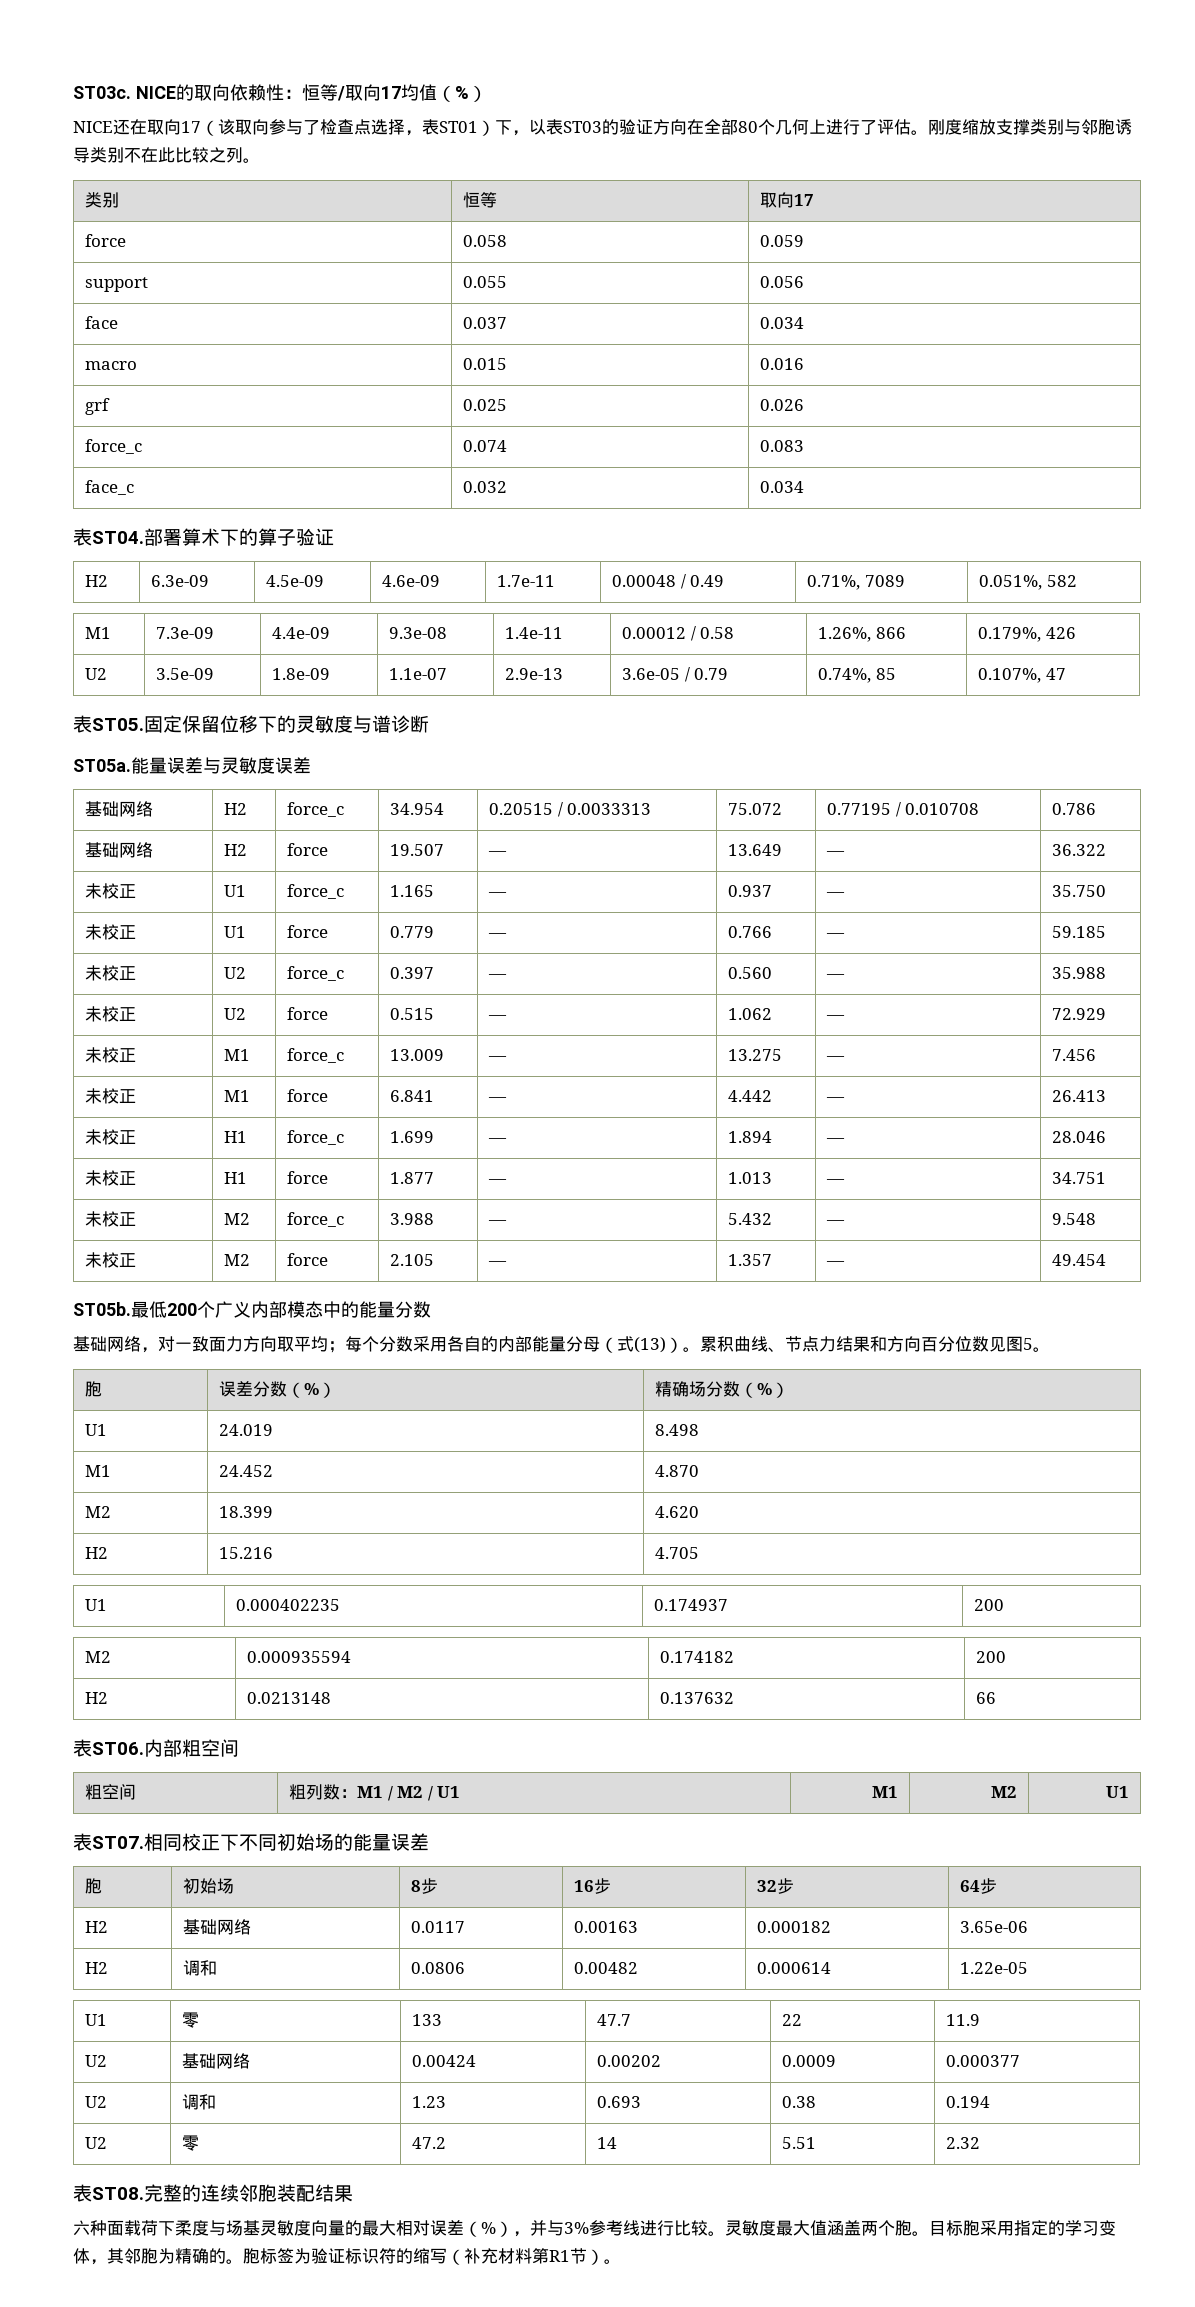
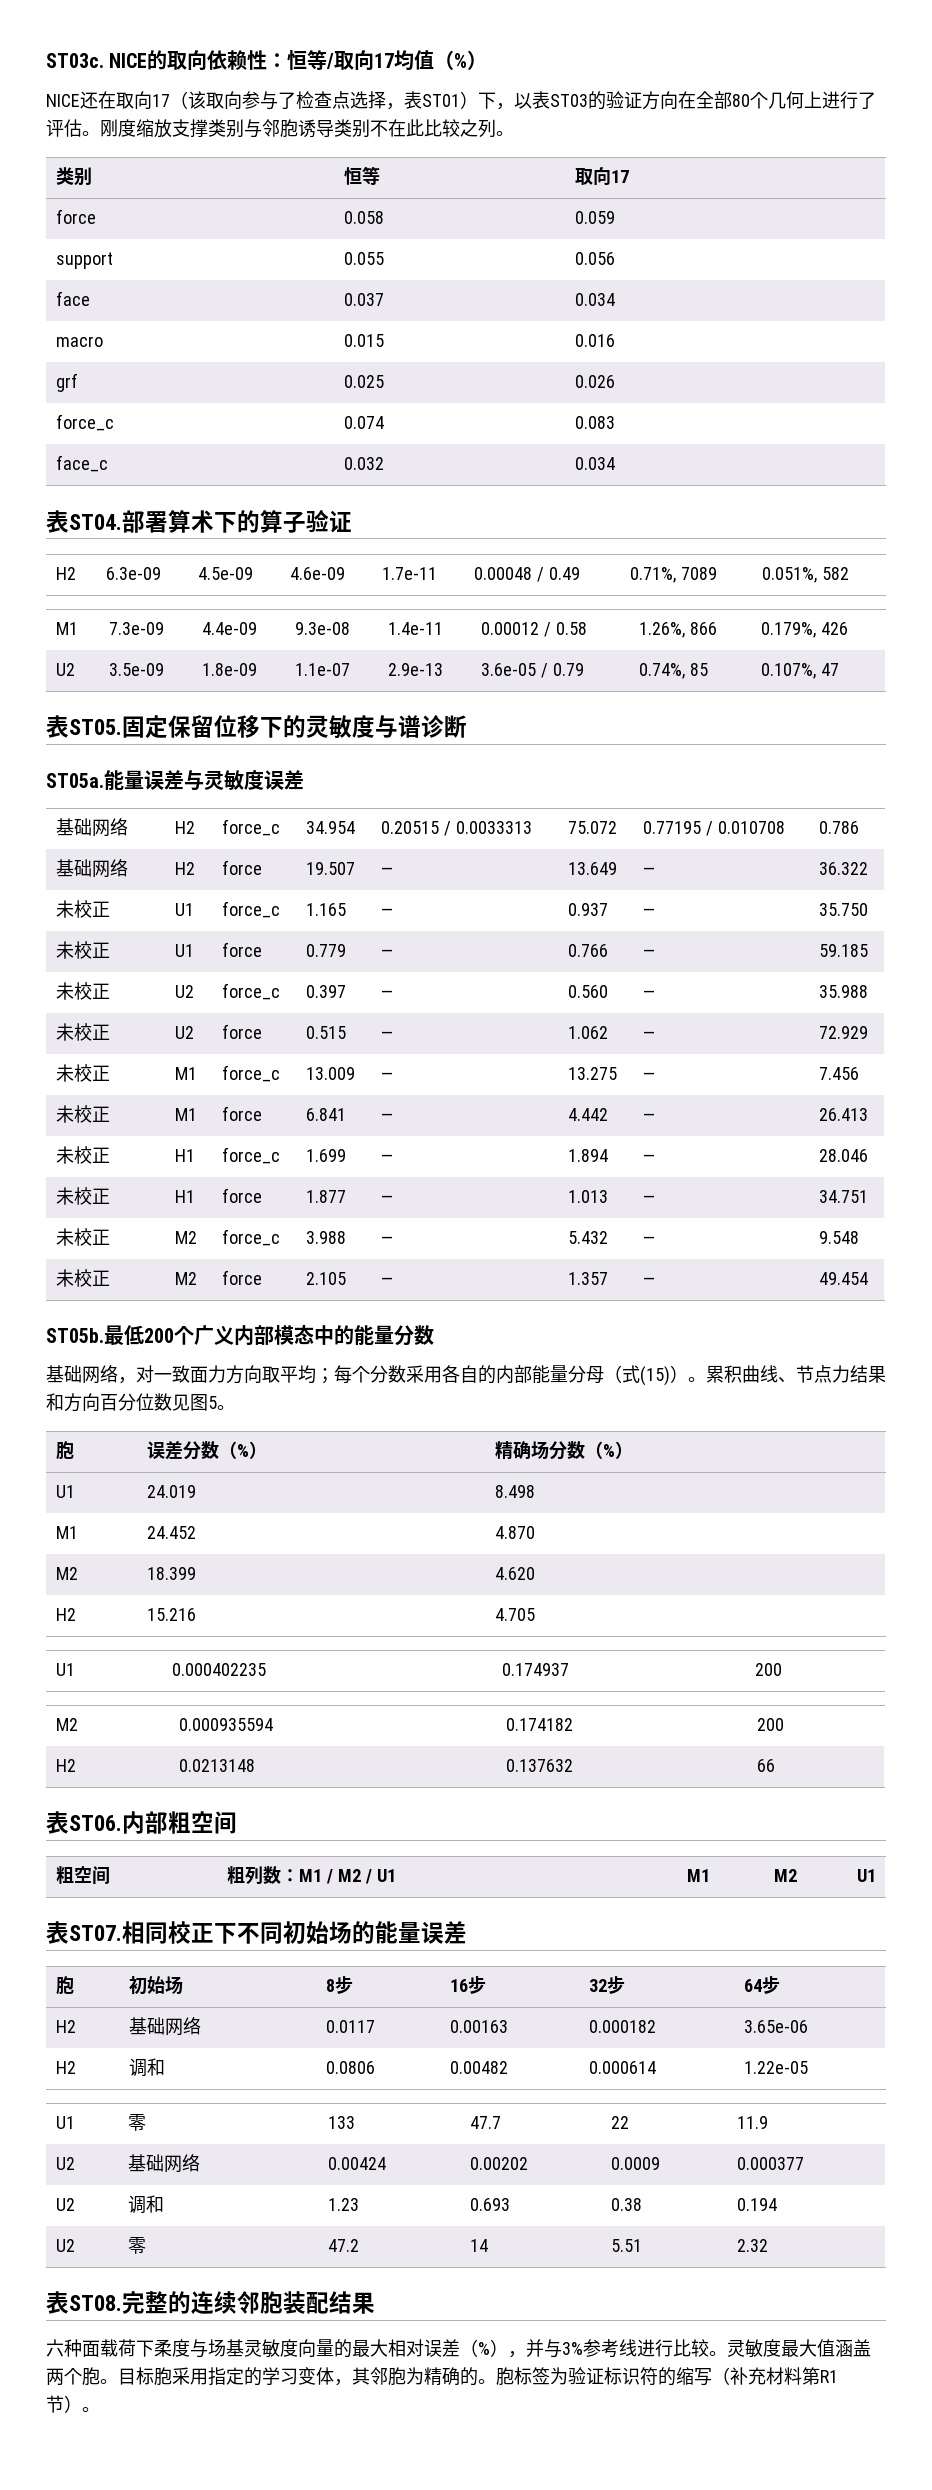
[634,1337,666,1353] (13) -> [640,1366,670,1386] (15)

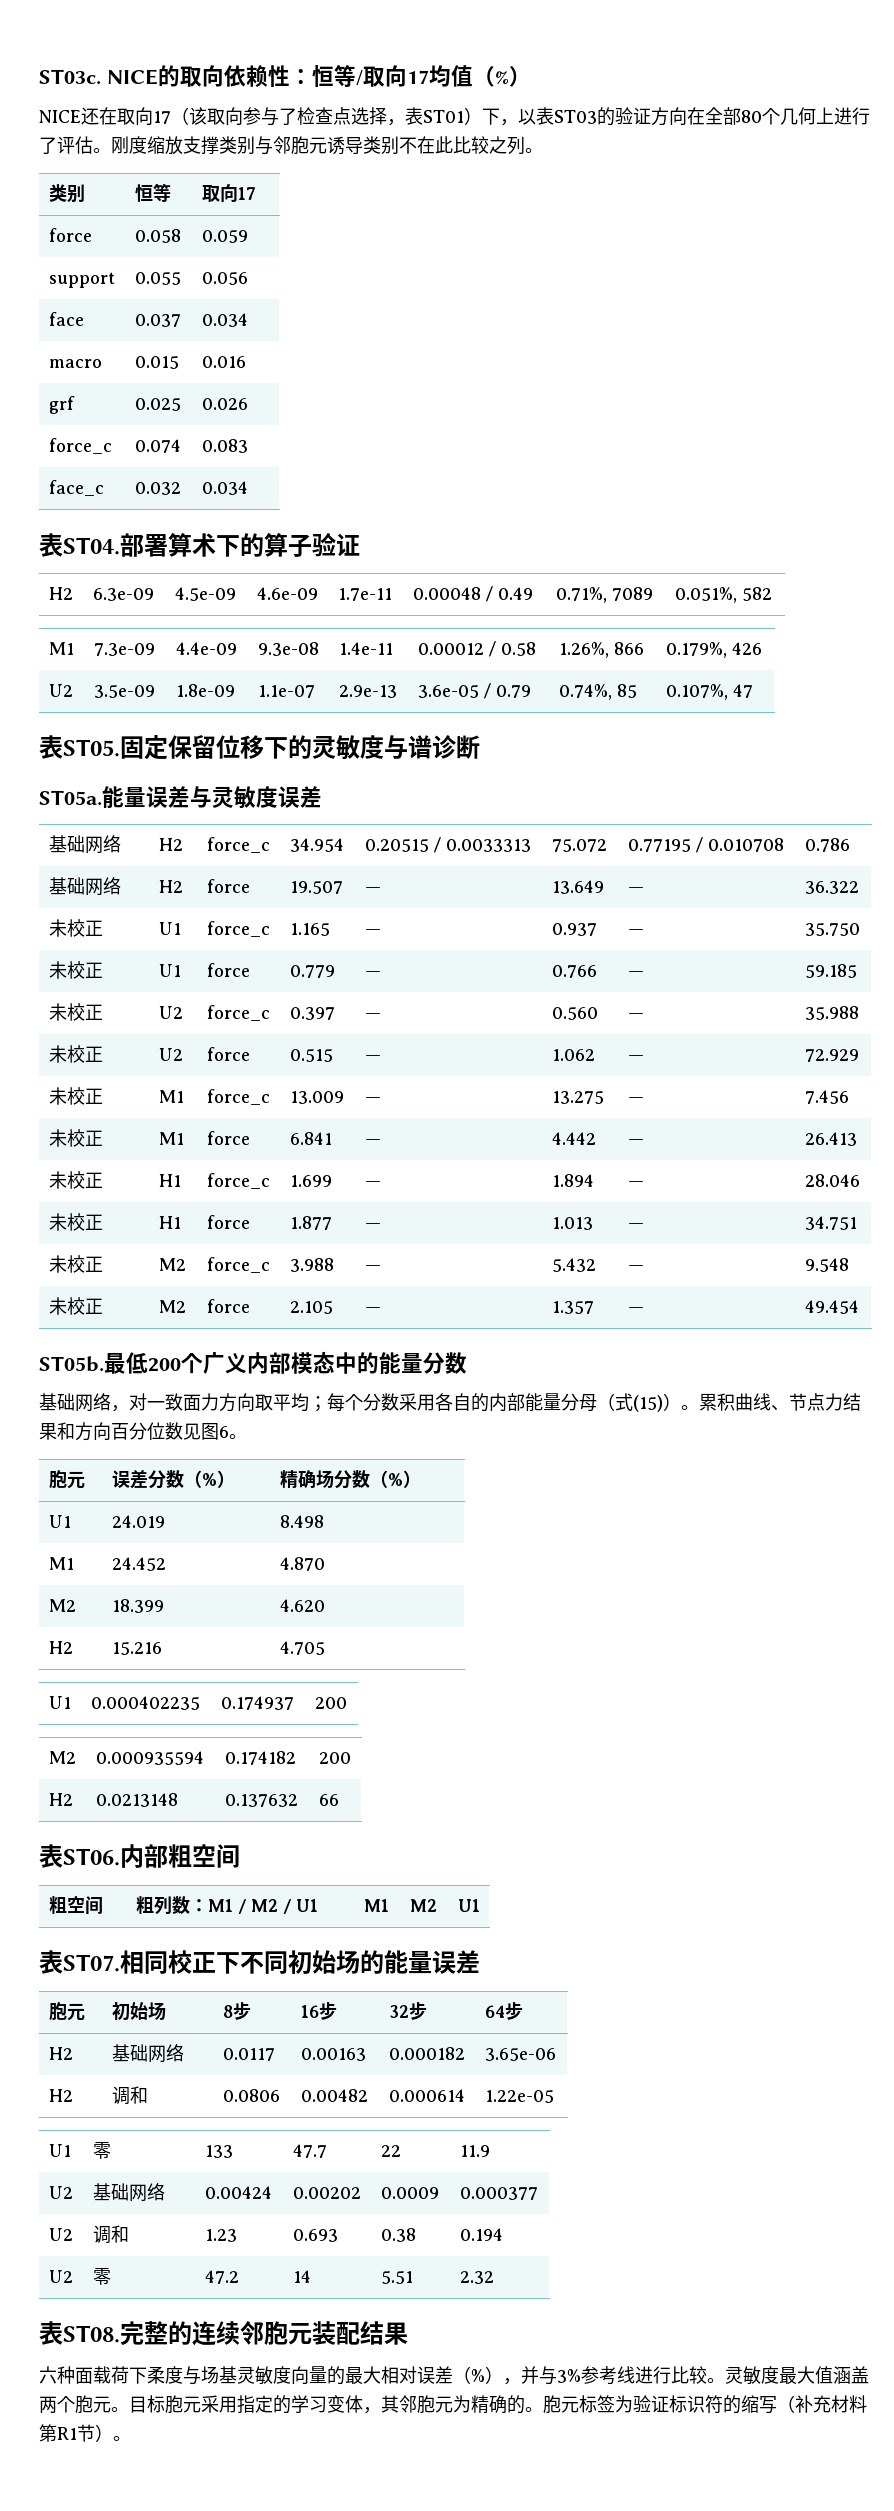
(298, 128) none -> [309,137,327,154] 元
[208,1396,217,1409] 5 -> [219,1426,229,1438] 6
(75, 1450) none -> [66,1471,85,1489] 元
(75, 1985) none -> [66,2003,85,2021] 元
(283, 2302) none -> [288,2323,312,2345] 元
(100, 2376) none -> [93,2396,111,2413] 元
(172, 2376) none -> [183,2396,201,2413] 元
(406, 2376) none -> [435,2396,453,2413] 元
(514, 2376) none -> [561,2396,579,2413] 元

